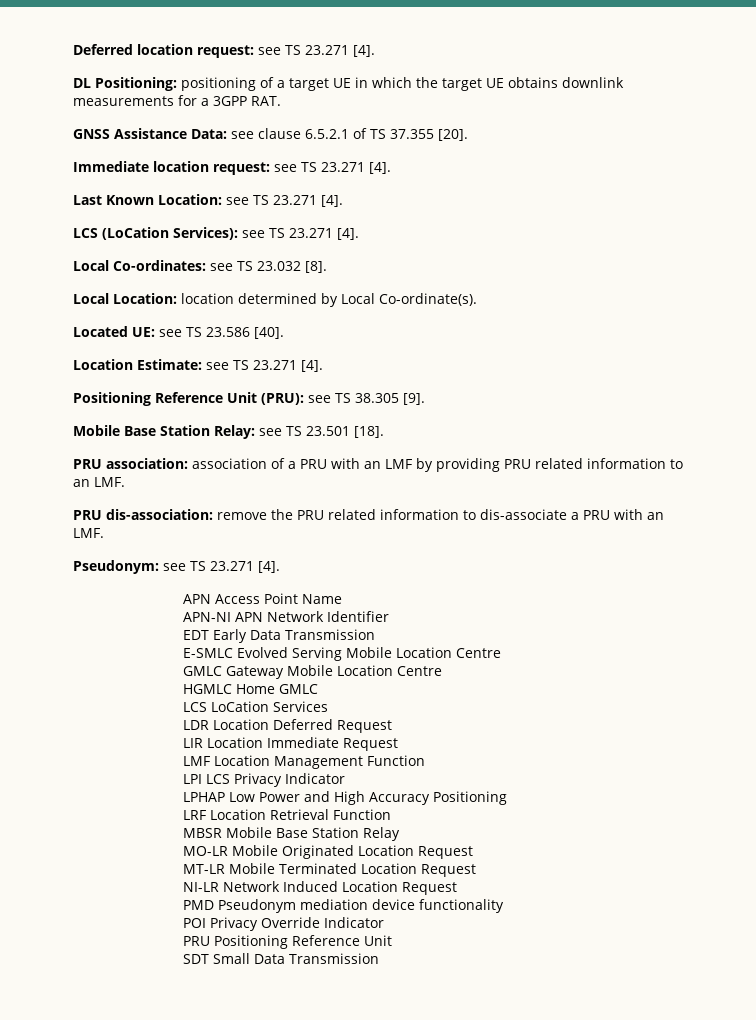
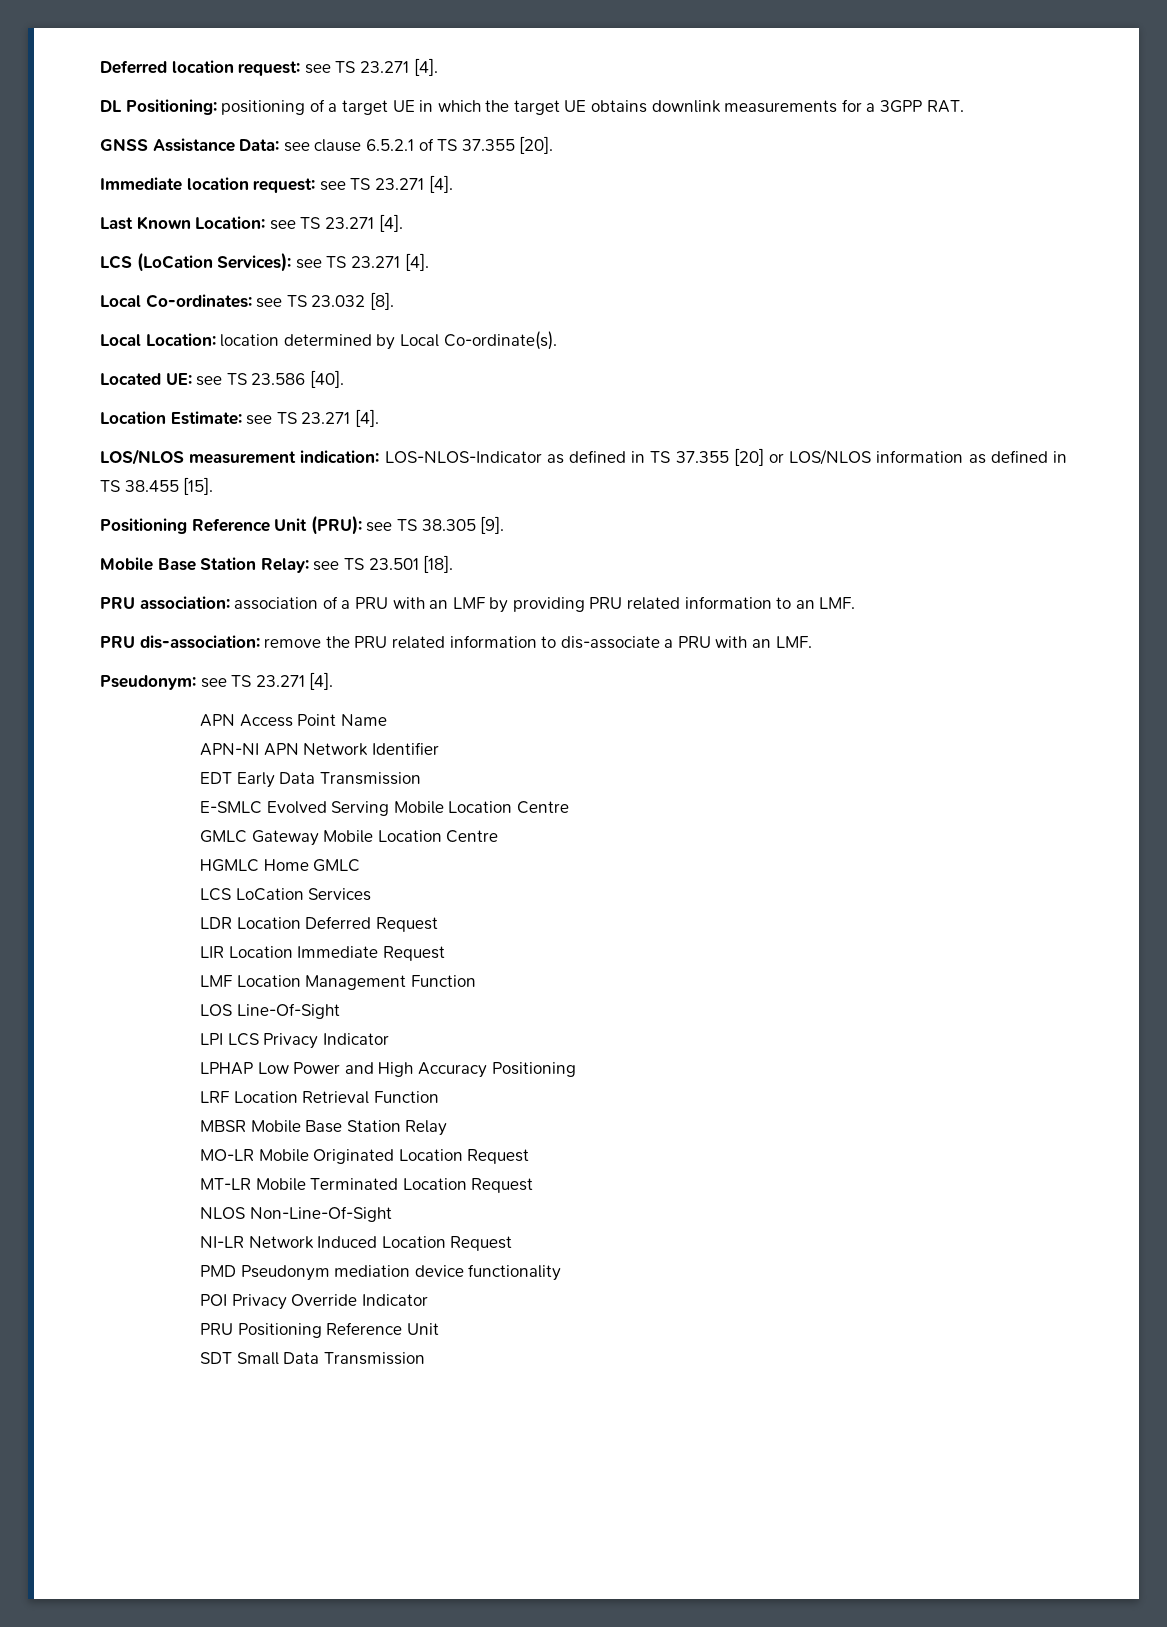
(323, 366) none -> [100,448,1068,466] [100,477,214,495] // LOS/NLOS measurement indication: LOS-NLOS-Indicator as defined in TS 37.355 [20] or LOS/NLOS information as defined in TS 38.455 [15].
(425, 760) none -> [200,1003,340,1019] // LOS Line-Of-Sight
(476, 870) none -> [200,1206,392,1222] // NLOS Non-Line-Of-Sight

